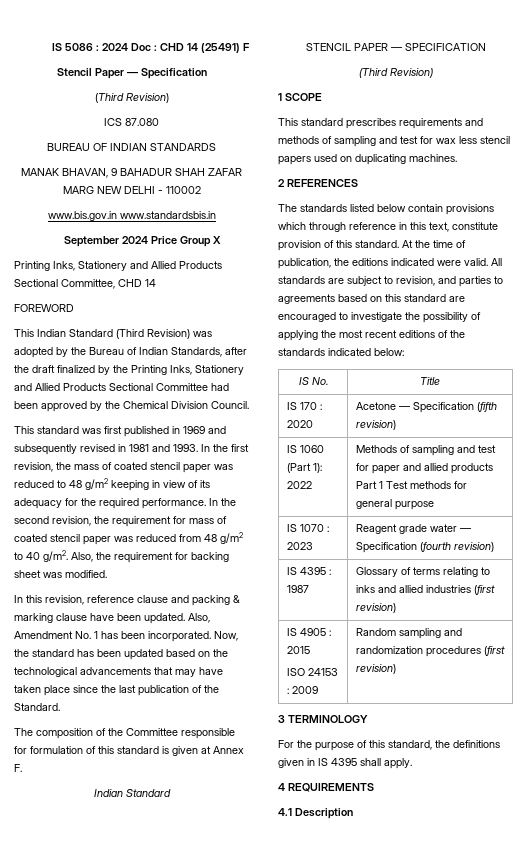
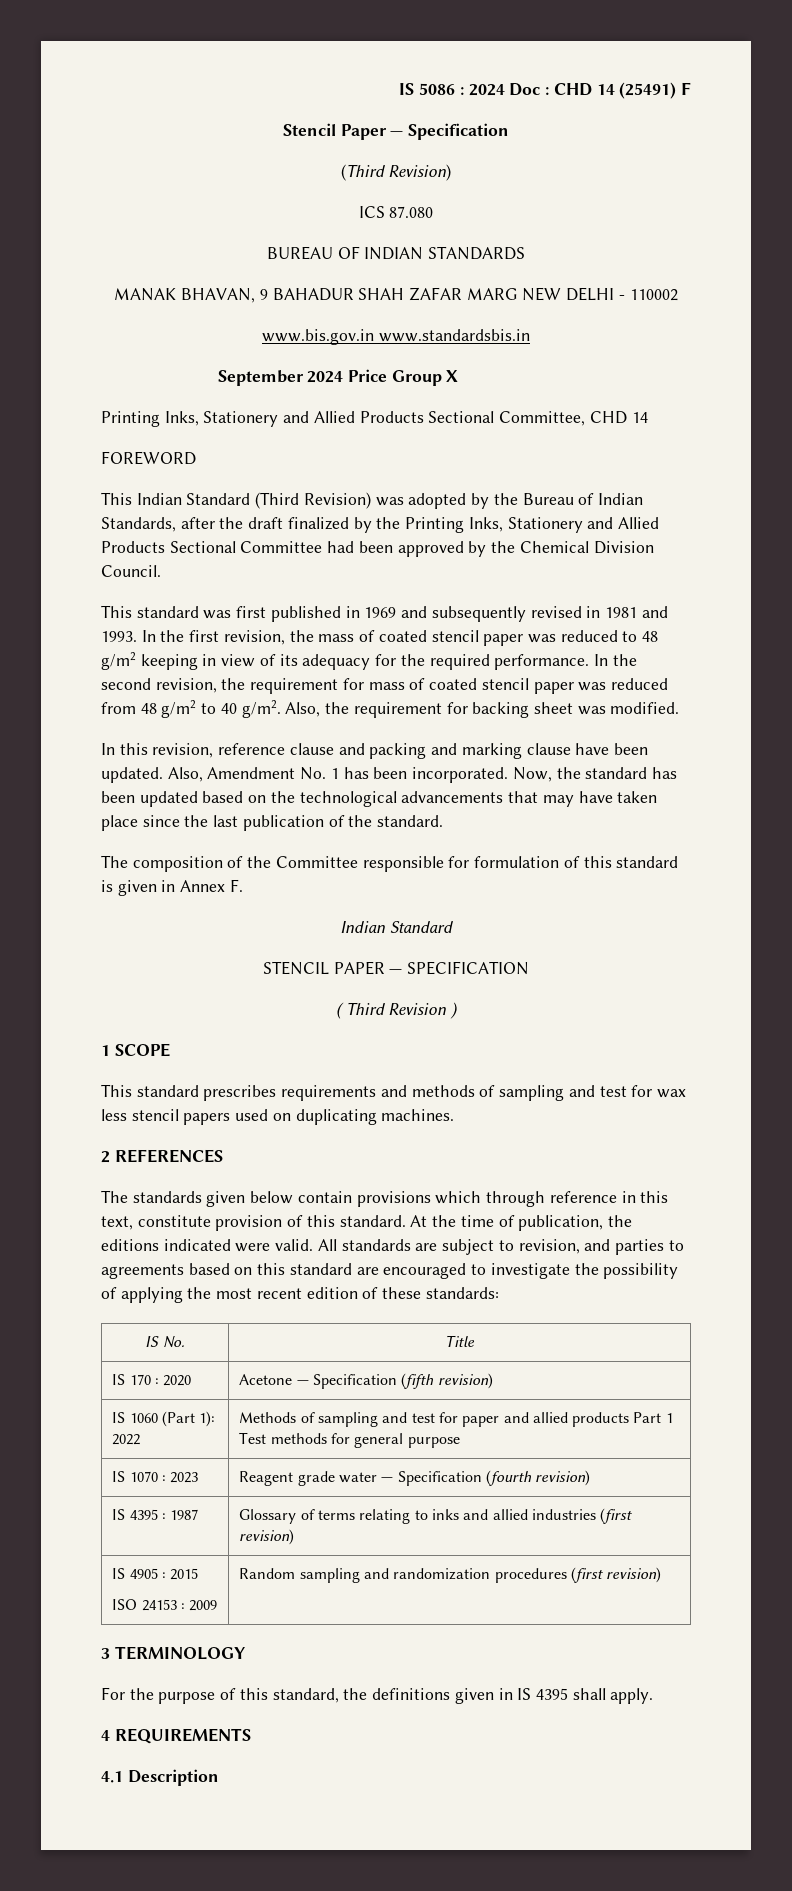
[233,595,240,603] & -> [431,743,458,755] and
[14,703,60,711] Standard. -> [377,815,444,827] standard.
[201,746,211,754] at -> [161,880,176,892] in
[358,68,433,78] (Third Revision) -> [335,1002,459,1019] ( Third Revision )
[350,204,374,212] listed -> [206,1191,246,1207] given
[399,330,465,338] [278,348,404,356] editions of the standards indicated below: -> [306,1287,499,1299] edition of these standards:

